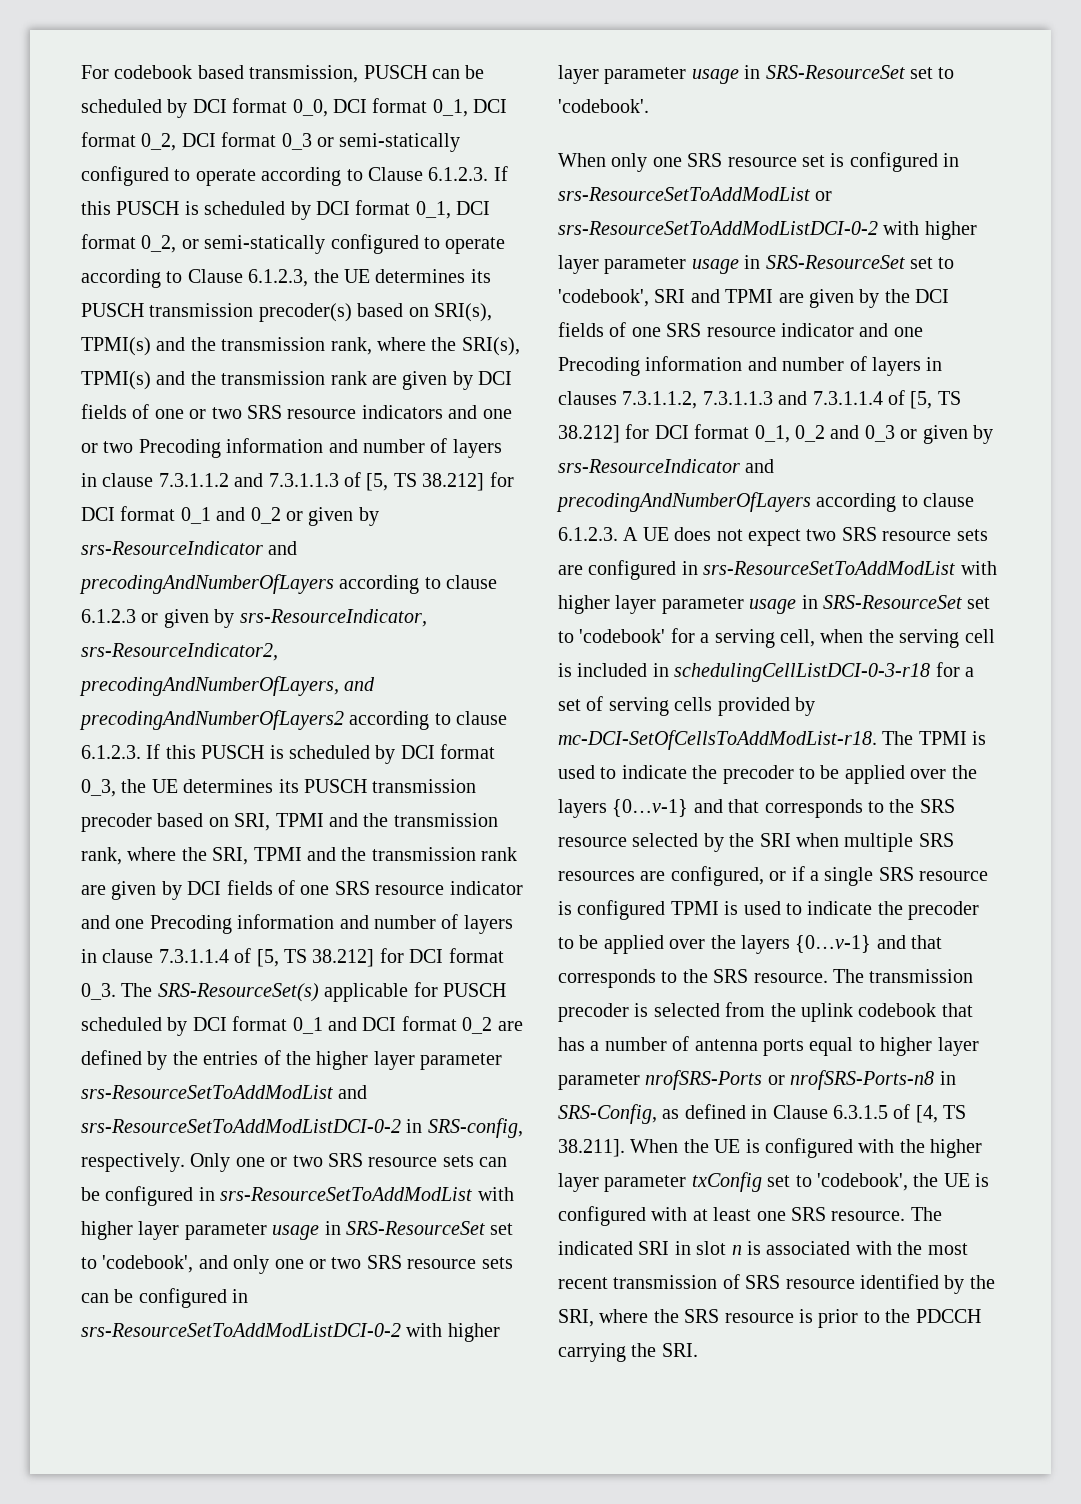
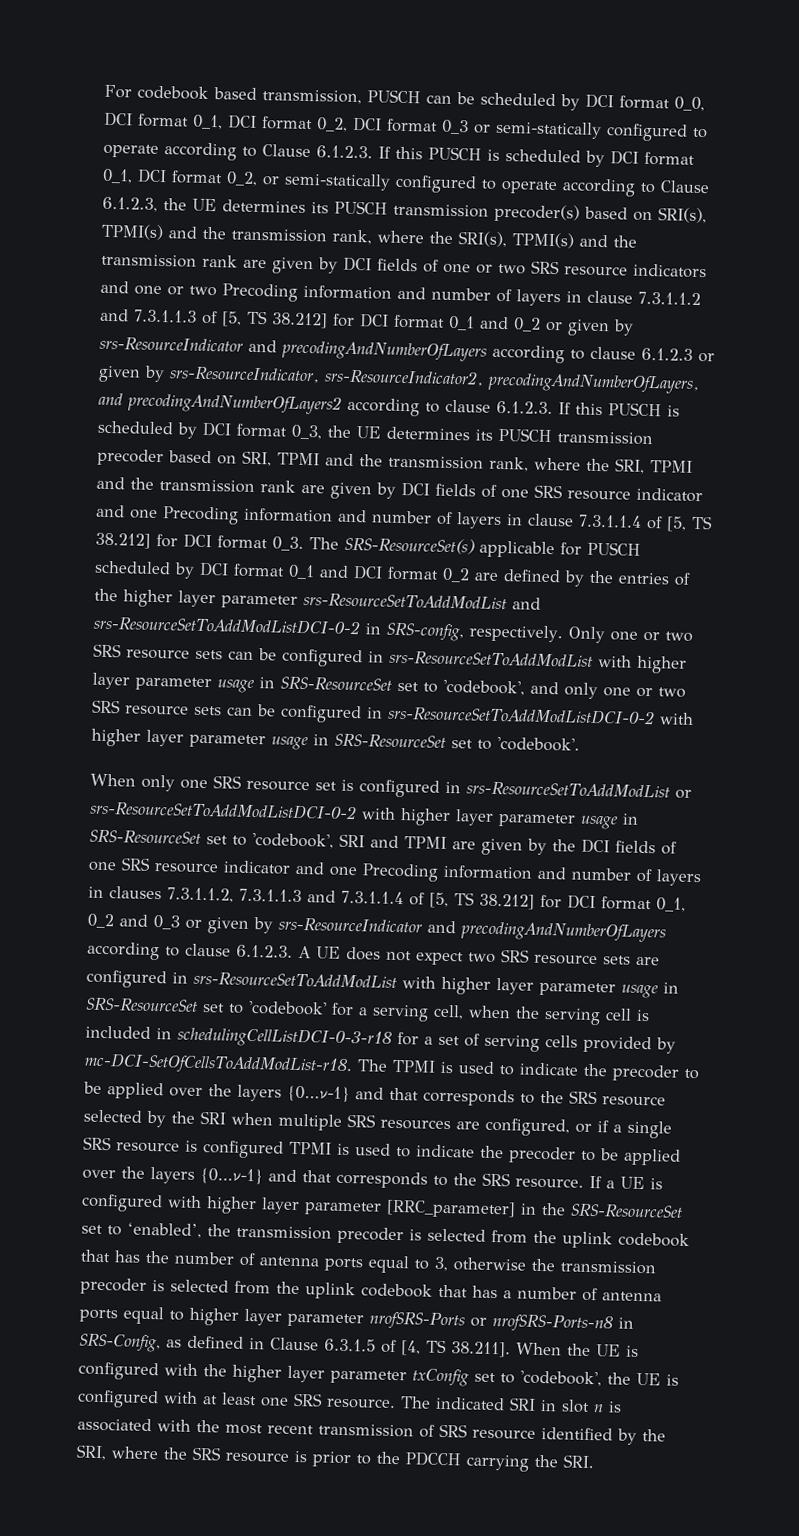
[833,969,864,983] The -> [589,1175,663,1190] [81,1193,683,1219] [81,1222,690,1249] [80,1249,556,1274] If a UE is configured with higher layer parameter [RRC_parameter] in the SRS-ResourceSet set to ‘enabled’, the transmission precoder is selected from the uplink codebook that has the number of antenna ports equal to 3, otherwise the

